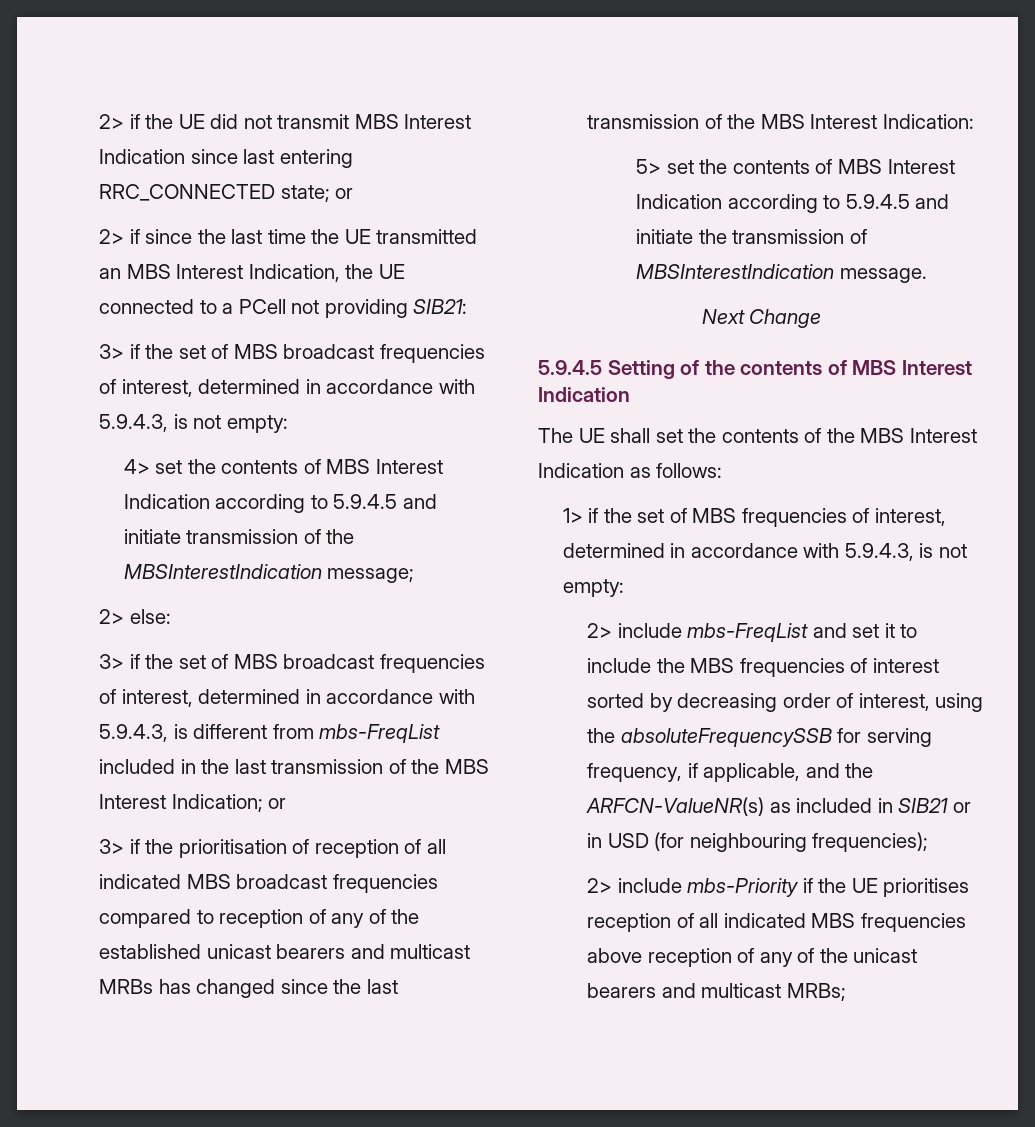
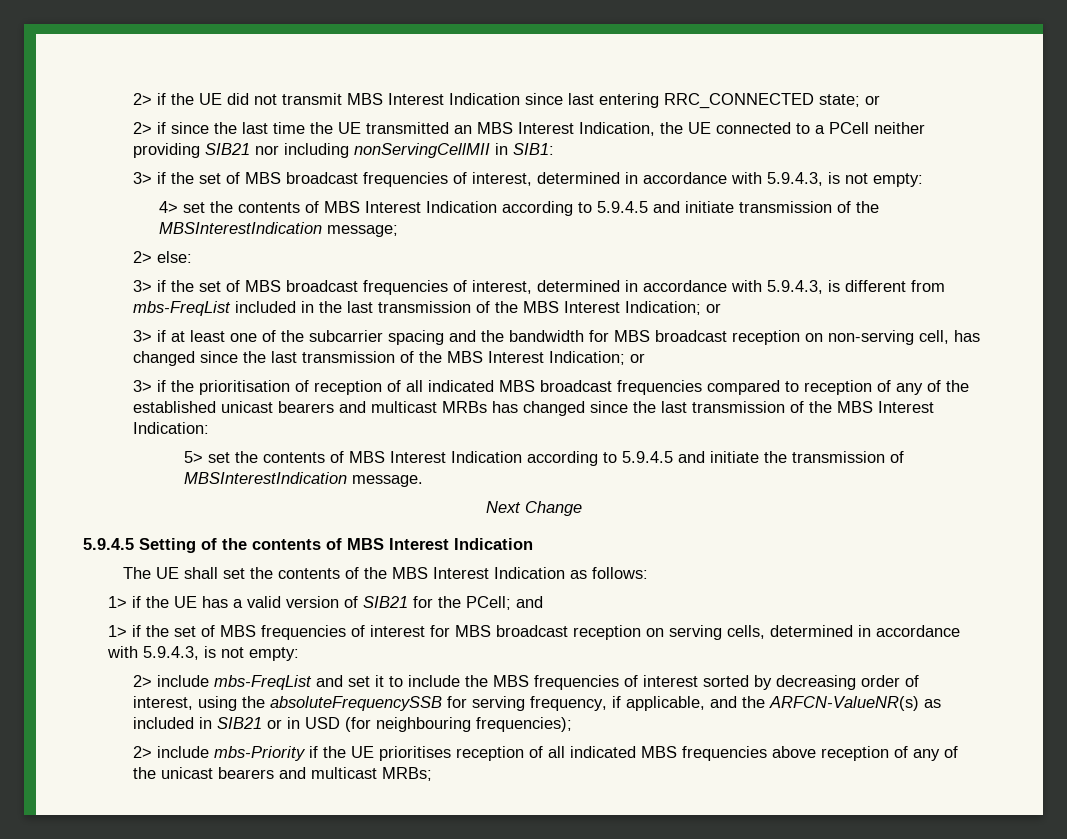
[291,299,468,318] not providing SIB21: -> [874,122,926,134] [133,143,555,158] neither providing SIB21 nor including nonServingCellMII in SIB1:
(287, 803) none -> [133,330,981,345] [133,351,646,366] // 3> if at least one of the subcarrier spacing and the bandwidth for MBS broadcast reception on non-serving cell, has changed since the last transmission of the MBS Interest Indication; or
(723, 470) none -> [108,596,544,610] // 1> if the UE has a valid version of SIB21 for the PCell; and
[874,508,946,526] interest, -> [370,625,766,640] interest for MBS broadcast reception on serving cells,

